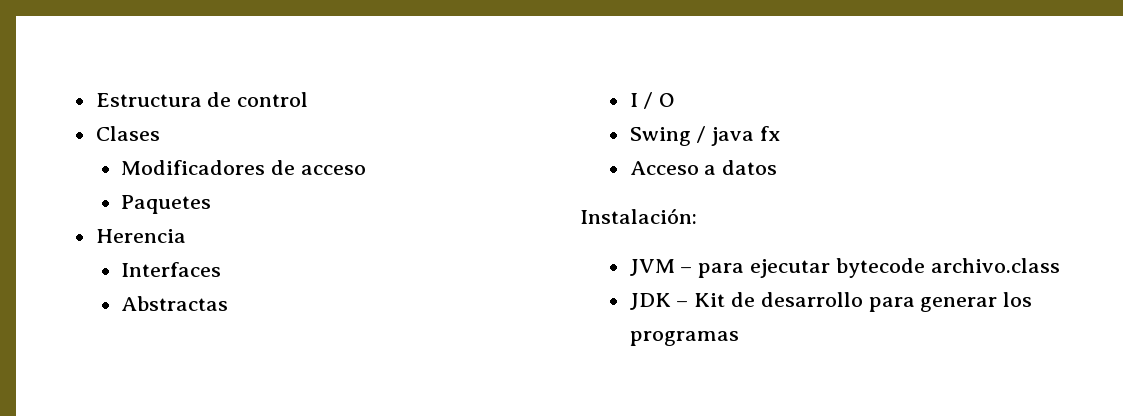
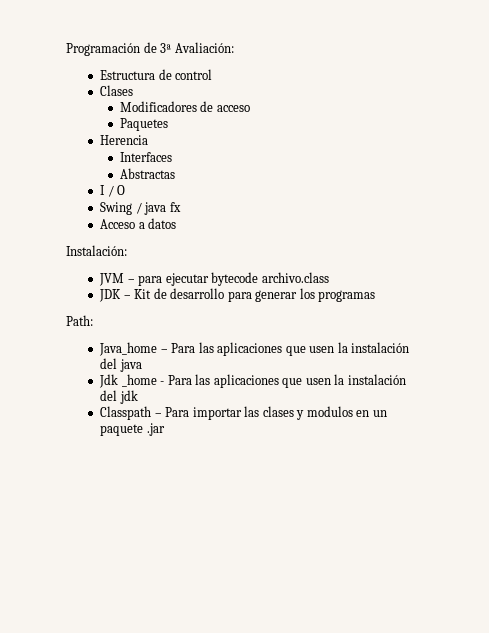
(95, 100) none -> [66,42,234,56] Programación de 3ª Avaliación: //
(739, 338) none -> [66,315,93,326] [99,342,410,356] [100,358,142,372] [99,374,406,388] [100,390,138,404] [100,406,387,420] [100,423,165,436] // Path: // Java_home – Para las aplicaciones que usen la instalación del java // Jdk _home - Para las aplicaciones que usen la instalación del jdk // Classpath – Para importar las clases y modulos en un paquete .jar

